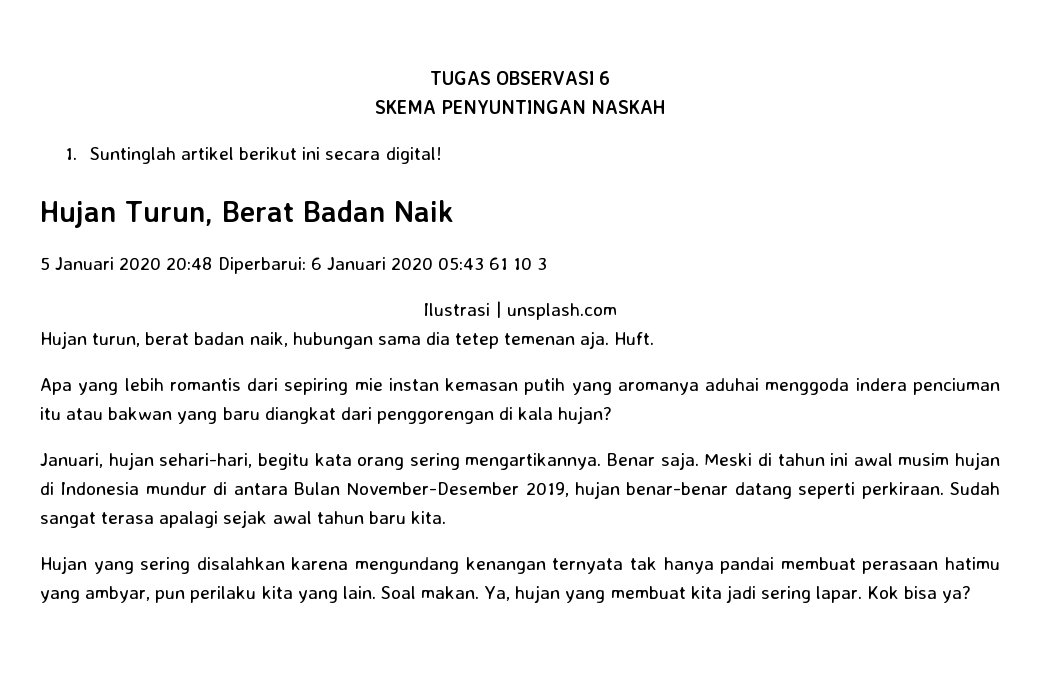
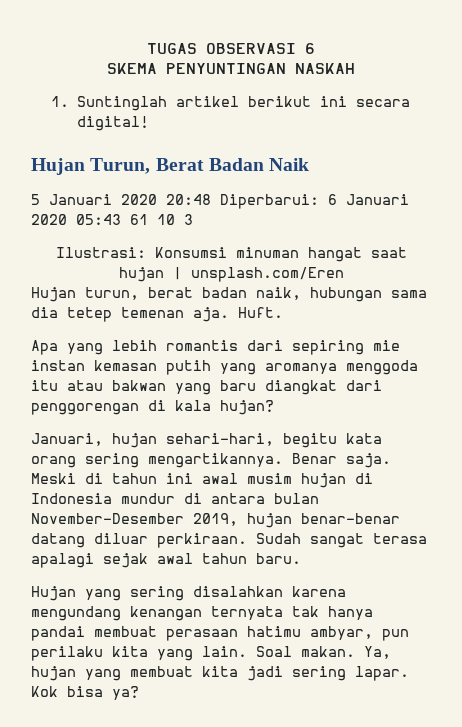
[423,301,617,320] Ilustrasi | unsplash.com -> [55,247,407,262] [118,267,344,282] Ilustrasi: Konsumsi minuman hangat saat hujan | unsplash.com/Eren
[705,378,1000,395] aduhai menggoda indera penciuman -> [346,360,418,375] menggoda
[293,482,340,495] Bulan -> [274,493,319,504] bulan
[798,482,856,499] seperti -> [94,533,148,544] diluar
[368,511,446,524] baru kita. -> [256,553,301,564] baru.
[40,590,80,603] yang -> (301, 631) none

